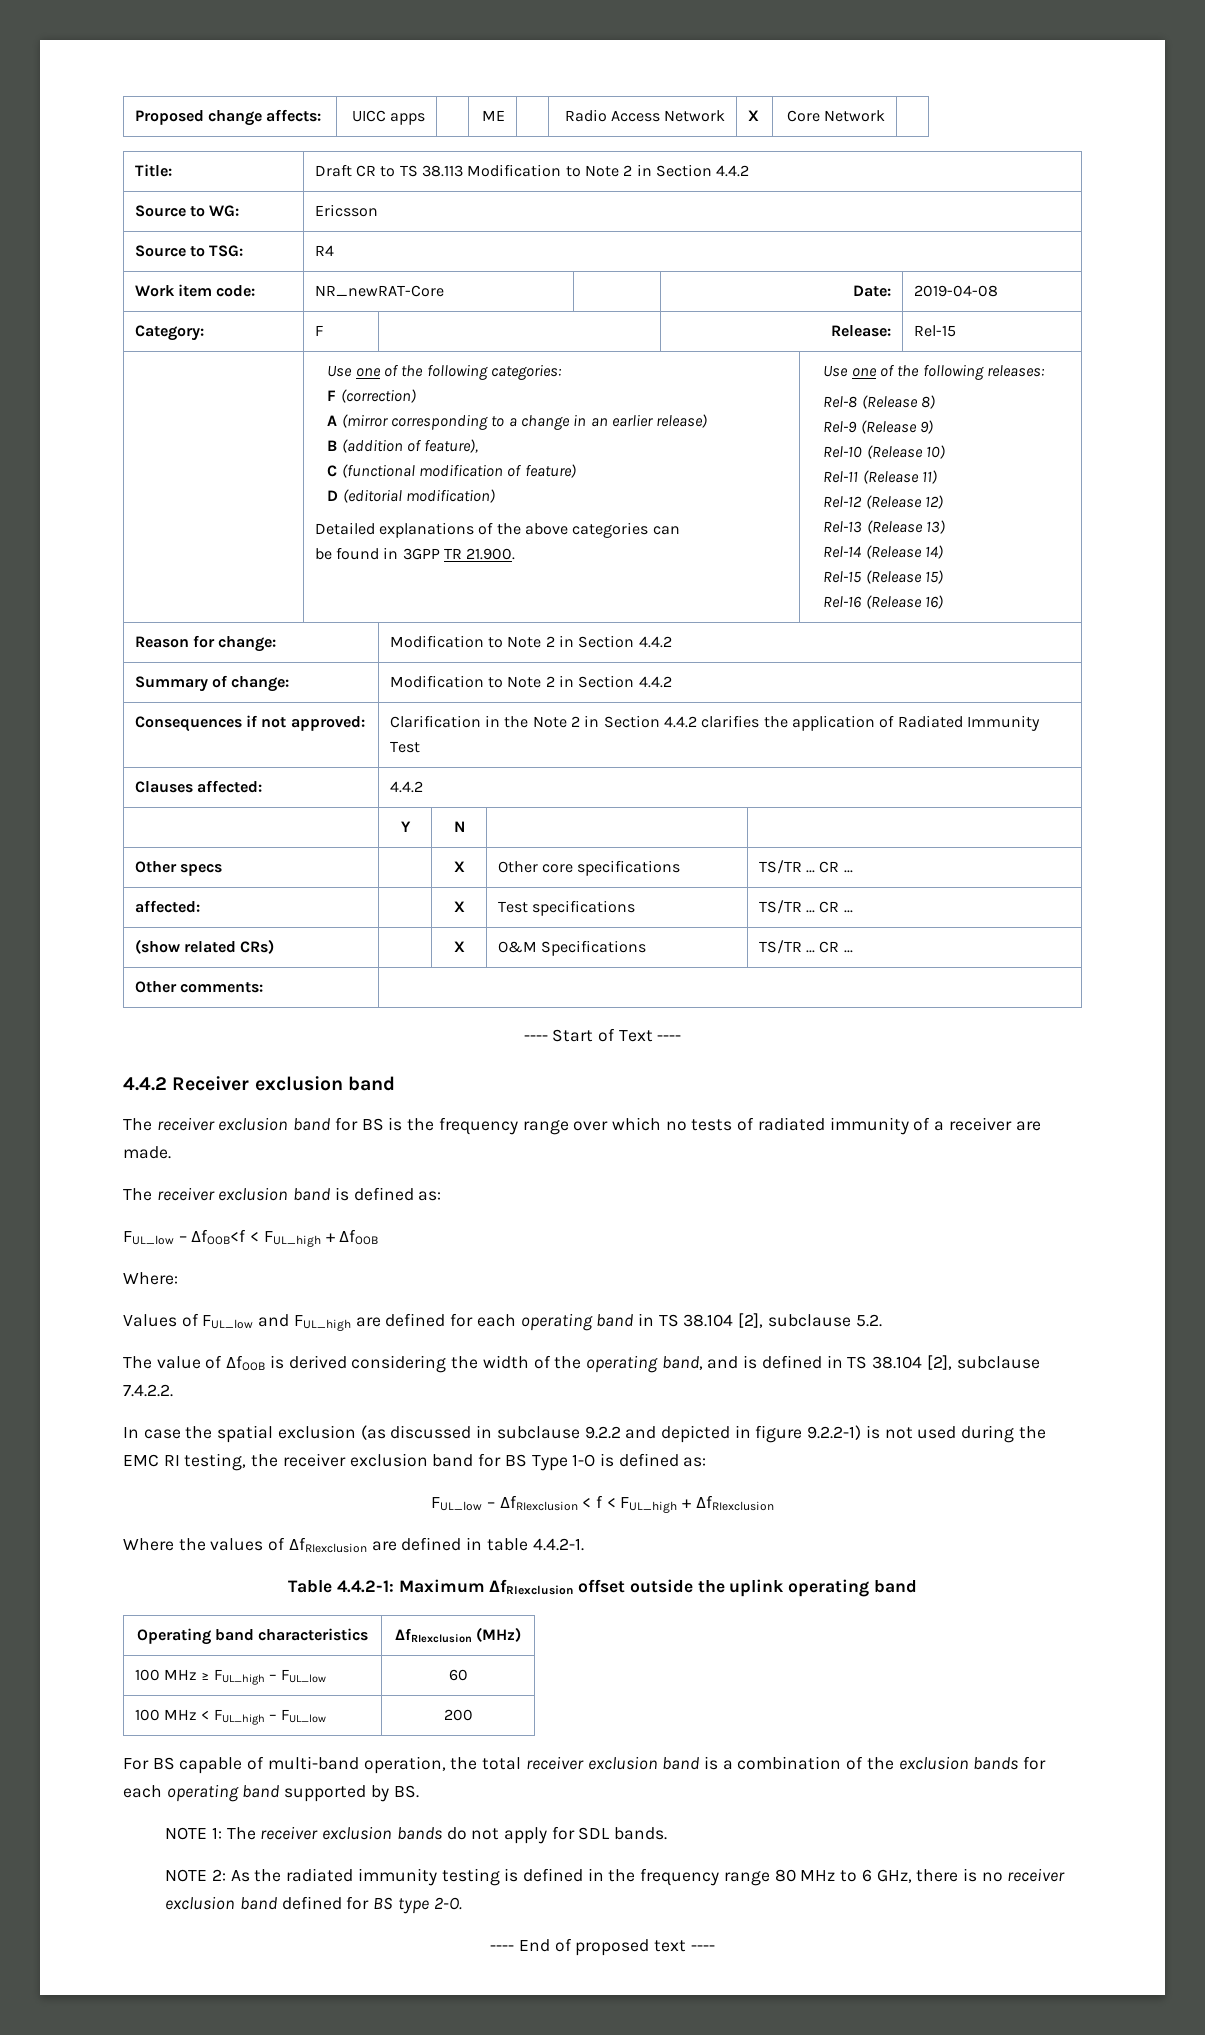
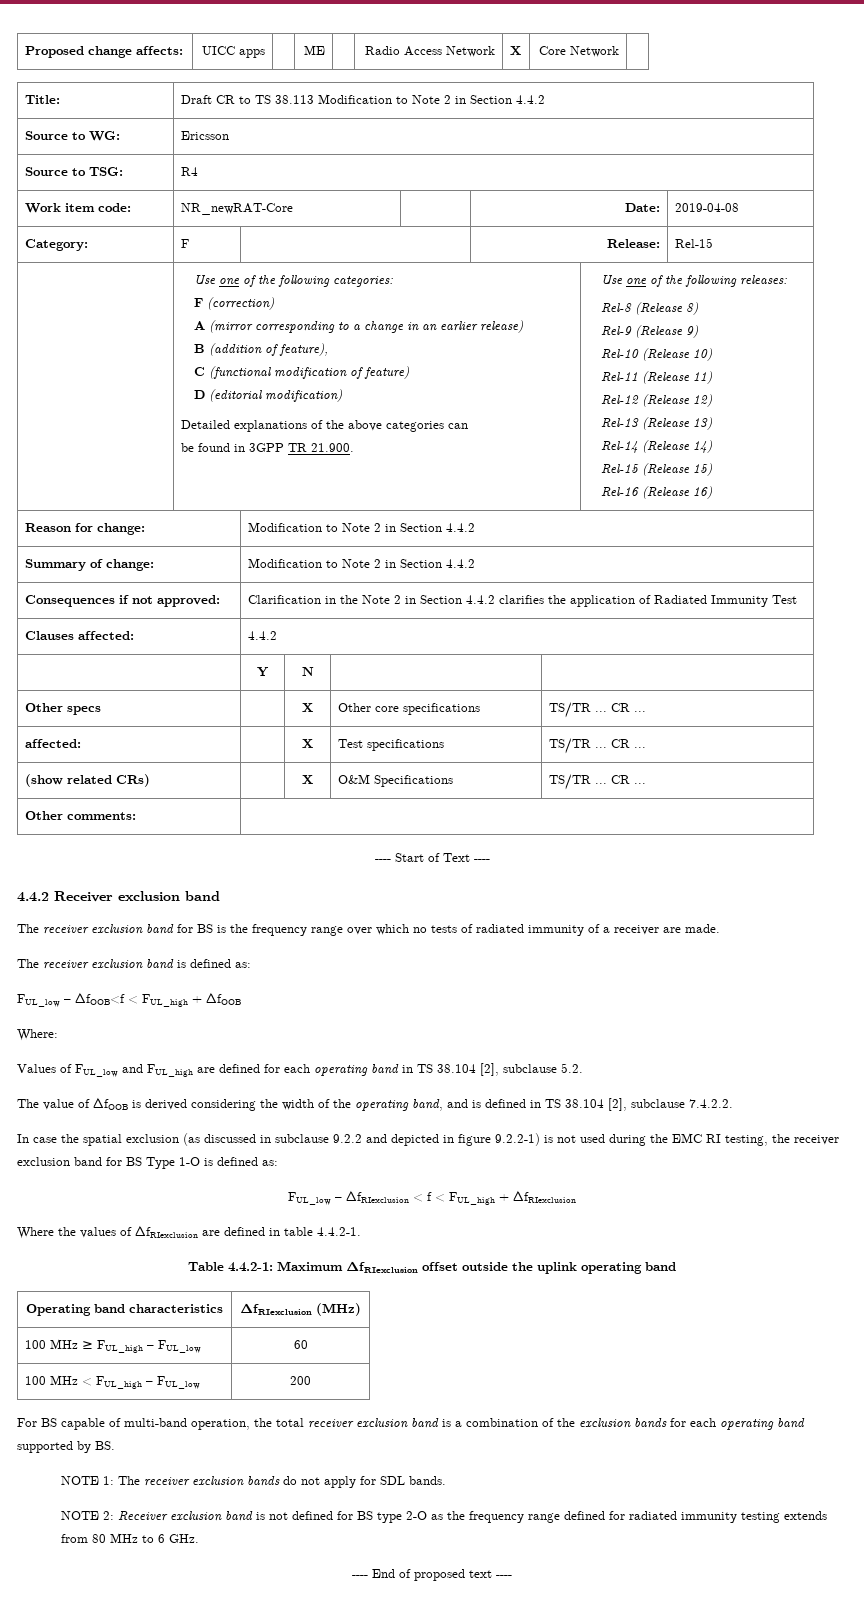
[230,1868,1066,1886] [165,1896,462,1914] As the radiated immunity testing is defined in the frequency range 80 MHz to 6 GHz, there is no receiver exclusion band defined for BS type 2-O. -> [118,1511,828,1523] [61,1533,200,1543] Receiver exclusion band is not defined for BS type 2-O as the frequency range defined for radiated immunity testing extends from 80 MHz to 6 GHz.

